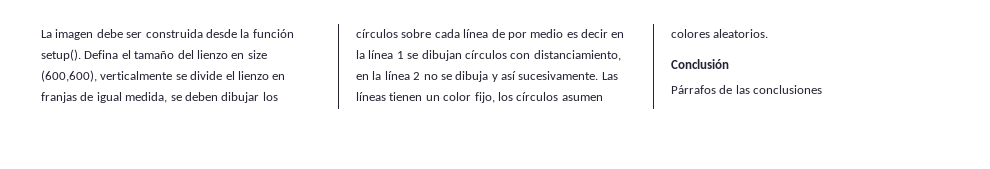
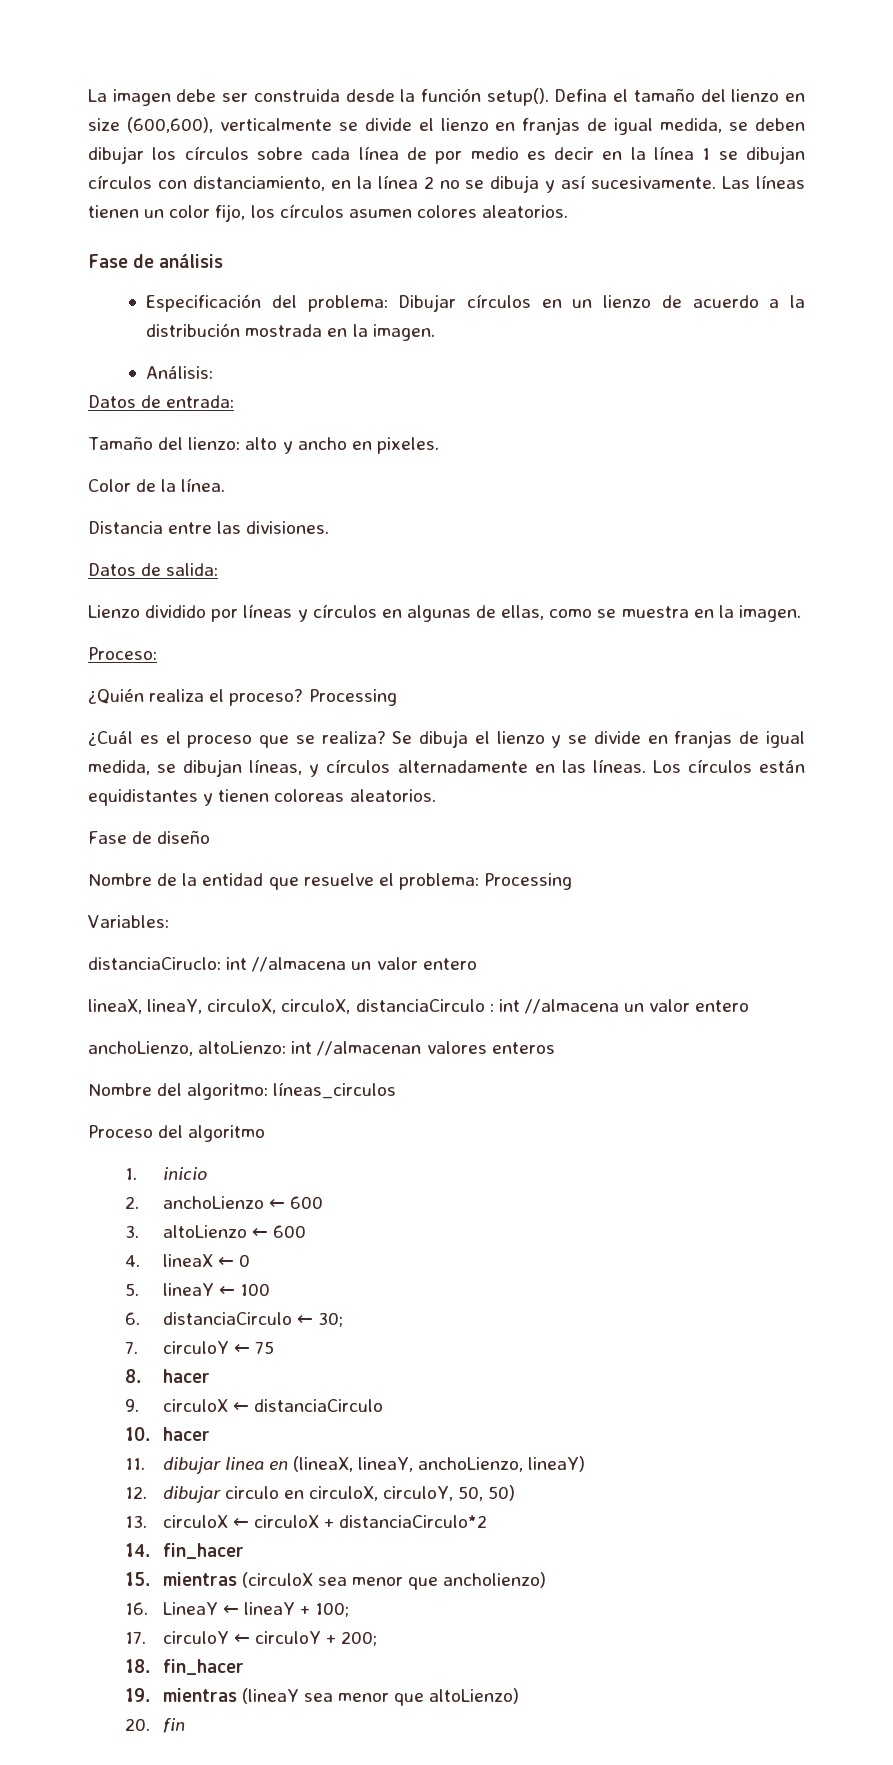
[671,59,729,69] [671,85,823,94] Conclusión // Párrafos de las conclusiones -> [88,253,224,268] [146,294,806,312] [146,323,435,341] [146,366,214,379] [88,395,235,408] [88,436,439,454] [88,478,226,492] [88,521,330,534] [88,563,219,576] [88,604,801,622] [88,647,157,660] [88,689,397,706] [88,730,805,748] [88,759,806,777] [88,789,436,806] [88,830,211,844] [88,873,573,890] [88,915,169,928] [88,957,477,972] [88,999,750,1014] [88,1041,555,1056] [88,1082,397,1100] [88,1125,266,1142] [125,1167,207,1180] [125,1196,323,1209] [125,1225,306,1238] [125,1254,250,1267] [125,1283,270,1296] [125,1312,343,1327] [125,1341,274,1354] [125,1369,210,1383] [125,1399,383,1412] [125,1427,210,1441] [125,1456,586,1474] [125,1485,516,1503] [125,1515,488,1528] [125,1543,244,1559] [125,1572,547,1590] [125,1602,350,1617] [125,1631,378,1646] [125,1659,244,1675] [125,1688,520,1706] [125,1718,185,1733] Fase de análisis // Especificación del problema: Dibujar círculos en un lienzo de acuerdo a la distribución mostrada en la imagen. // Análisis: // Datos de entrada: // Tamaño del lienzo: alto y ancho en pixeles. // Color de la línea. // Distancia entre las divisiones. // Datos de salida: // Lienzo dividido por líneas y círculos en algunas de ellas, como se muestra en la imagen. // Proceso: // ¿Quién realiza el proceso? Processing // ¿Cuál es el proceso que se realiza? Se dibuja el lienzo y se divide en franjas de igual medida, se dibujan líneas, y círculos alternadamente en las líneas. Los círculos están equidistantes y tienen coloreas aleatorios. // Fase de diseño // Nombre de la entidad que resuelve el problema: Processing // Variables: // distanciaCiruclo: int //almacena un valor entero // lineaX, lineaY, circuloX, circuloX, distanciaCirculo : int //almacena un valor entero // anchoLienzo, altoLienzo: int //almacenan valores enteros // Nombre del algoritmo: líneas_circulos // Proceso del algoritmo // 1. inicio // 2. anchoLienzo ← 600 // 3. altoLienzo ← 600 // 4. lineaX ← 0 // 5. lineaY ← 100 // 6. distanciaCirculo ← 30; // 7. circuloY ← 75 // 8. hacer // 9. circuloX ← distanciaCirculo // 10. hacer // 11. dibujar linea en (lineaX, lineaY, anchoLienzo, lineaY) // 12. dibujar circulo en circuloX, circuloY, 50, 50) // 13. circuloX ← circuloX + distanciaCirculo*2 // 14. fin_hacer // 15. mientras (circuloX sea menor que ancholienzo) // 16. LineaY ← lineaY + 100; // 17. circuloY ← circuloY + 200; // 18. fin_hacer // 19. mientras (lineaY sea menor que altoLienzo) // 20. fin

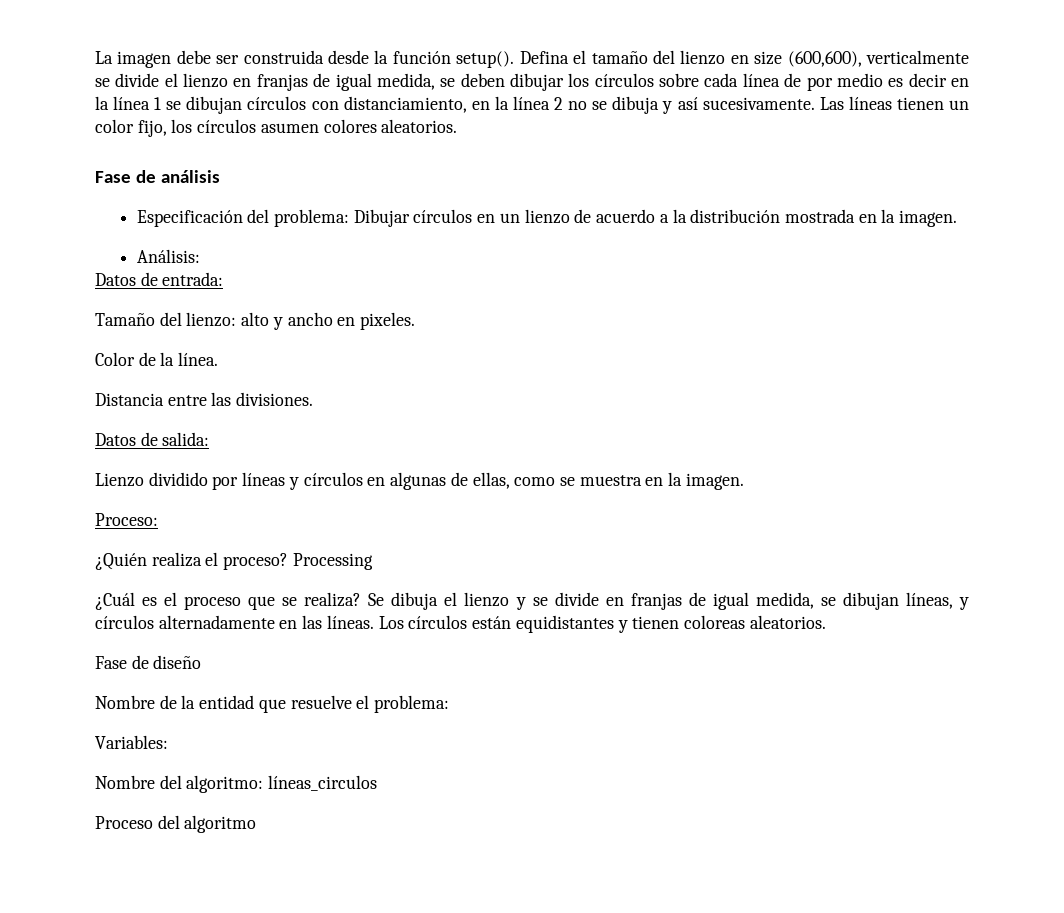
[484,873,573,890] Processing -> (450, 704) none
[88,957,477,972] [88,999,750,1014] [88,1041,555,1056] // distanciaCiruclo: int //almacena un valor entero // lineaX, lineaY, circuloX, circuloX, distanciaCirculo : int //almacena un valor entero // anchoLienzo, altoLienzo: int //almacenan valores enteros -> (168, 742) none
[125,1167,207,1180] [125,1196,323,1209] [125,1225,306,1238] [125,1254,250,1267] [125,1283,270,1296] [125,1312,343,1327] [125,1341,274,1354] [125,1369,210,1383] [125,1399,383,1412] [125,1427,210,1441] [125,1456,586,1474] [125,1485,516,1503] [125,1515,488,1528] [125,1543,244,1559] [125,1572,547,1590] [125,1602,350,1617] [125,1631,378,1646] [125,1659,244,1675] [125,1688,520,1706] [125,1718,185,1733] // 1. inicio // 2. anchoLienzo ← 600 // 3. altoLienzo ← 600 // 4. lineaX ← 0 // 5. lineaY ← 100 // 6. distanciaCirculo ← 30; // 7. circuloY ← 75 // 8. hacer // 9. circuloX ← distanciaCirculo // 10. hacer // 11. dibujar linea en (lineaX, lineaY, anchoLienzo, lineaY) // 12. dibujar circulo en circuloX, circuloY, 50, 50) // 13. circuloX ← circuloX + distanciaCirculo*2 // 14. fin_hacer // 15. mientras (circuloX sea menor que ancholienzo) // 16. LineaY ← lineaY + 100; // 17. circuloY ← circuloY + 200; // 18. fin_hacer // 19. mientras (lineaY sea menor que altoLienzo) // 20. fin -> (257, 824) none

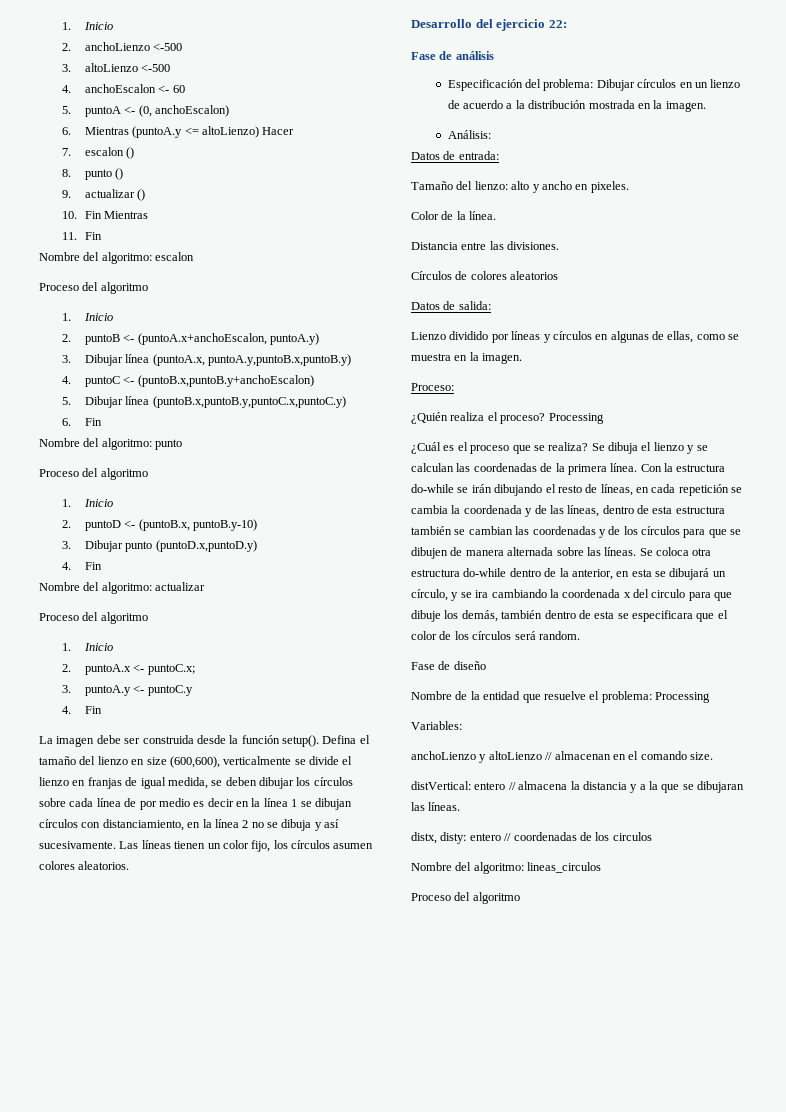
(95, 57) none -> [61,22,113,30] [61,42,183,51] [61,63,171,72] [61,84,185,93] [61,105,230,117] [61,126,295,138] [61,147,135,159] [61,168,124,180] [61,189,146,201] [61,211,149,219] [61,232,102,240] [39,252,195,264] [39,282,148,294] [61,313,113,321] [61,333,320,345] [61,354,352,366] [61,375,314,387] [61,396,346,408] [61,418,102,426] [39,438,183,450] [39,468,148,480] [61,499,113,507] [61,519,258,531] [61,540,257,552] [61,562,102,570] [39,582,206,594] [39,612,148,624] [61,643,113,651] [61,664,195,675] [61,685,193,696] [61,706,102,714] 1. Inicio // 2. anchoLienzo <-500 // 3. altoLienzo <-500 // 4. anchoEscalon <- 60 // 5. puntoA <- (0, anchoEscalon) // 6. Mientras (puntoA.y <= altoLienzo) Hacer // 7. escalon () // 8. punto () // 9. actualizar () // 10. Fin Mientras // 11. Fin // Nombre del algoritmo: escalon // Proceso del algoritmo // 1. Inicio // 2. puntoB <- (puntoA.x+anchoEscalon, puntoA.y) // 3. Dibujar línea (puntoA.x, puntoA.y,puntoB.x,puntoB.y) // 4. puntoC <- (puntoB.x,puntoB.y+anchoEscalon) // 5. Dibujar línea (puntoB.x,puntoB.y,puntoC.x,puntoC.y) // 6. Fin // Nombre del algoritmo: punto // Proceso del algoritmo // 1. Inicio // 2. puntoD <- (puntoB.x, puntoB.y-10) // 3. Dibujar punto (puntoD.x,puntoD.y) // 4. Fin // Nombre del algoritmo: actualizar // Proceso del algoritmo // 1. Inicio // 2. puntoA.x <- puntoC.x; // 3. puntoA.y <- puntoC.y // 4. Fin //
(458, 126) none -> [411,19,567,31] // Desarrollo del ejercicio 22:
(314, 399) none -> [411,271,559,280] // Círculos de colores aleatorios
[554,592,969,610] [95,615,826,633] divide en franjas de igual medida, se dibujan líneas, y círculos alternadamente en las líneas. Los círculos están equidistantes y tienen coloreas aleatorios. -> [411,463,726,475] [411,484,743,496] [411,505,725,517] [411,526,742,538] [411,547,712,559] [411,568,726,580] [411,589,733,601] [411,610,728,622] [411,631,580,640] calculan las coordenadas de la primera línea. Con la estructura do-while se irán dibujando el resto de líneas, en cada repetición se cambia la coordenada y de las líneas, dentro de esta estructura también se cambian las coordenadas y de los círculos para que se dibujen de manera alternada sobre las líneas. Se coloca otra estructura do-while dentro de la anterior, en esta se dibujará un círculo, y se ira cambiando la coordenada x del circulo para que dibuje los demás, también dentro de esta se especificara que el color de los círculos será random.
(450, 704) none -> [655,692,710,703] Processing
[95,775,378,793] // Nombre del algoritmo: líneas_circulos -> [411,751,713,763] [411,781,745,793] [411,802,461,811] [411,832,652,844] [411,862,602,874] // anchoLienzo y altoLienzo // almacenan en el comando size. // distVertical: entero // almacena la distancia y a la que se dibujaran las líneas. // distx, disty: entero // coordenadas de los circulos // Nombre del algoritmo: lineas_circulos

